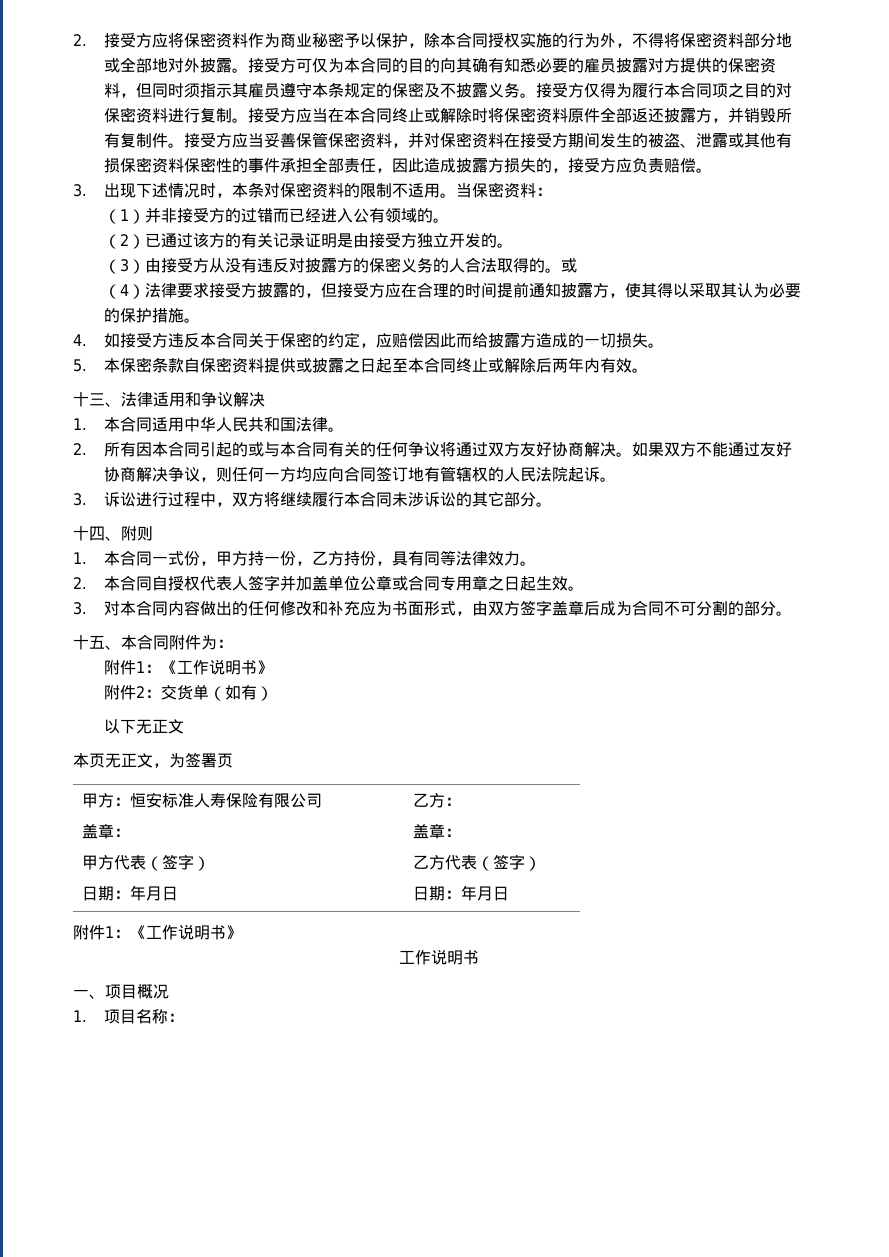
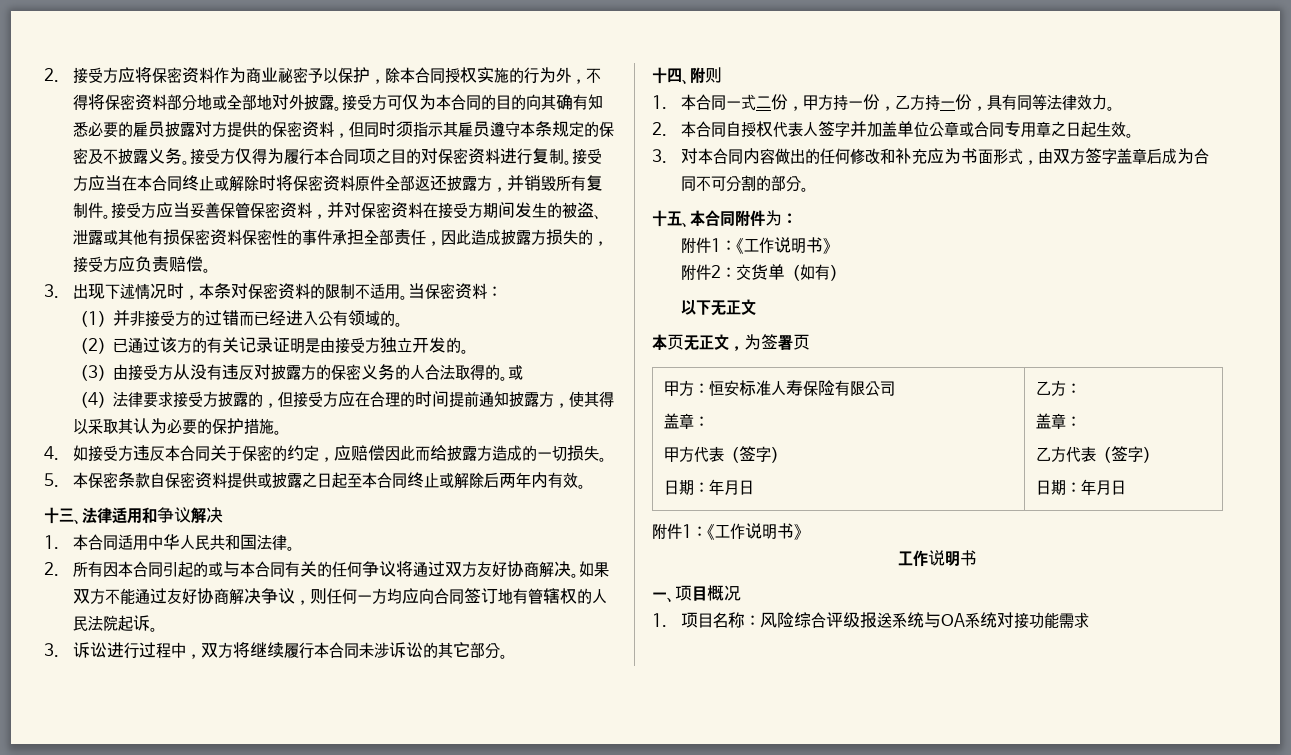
(184, 558) none -> [756,96,772,109] 二
(360, 558) none -> [940,101,956,108] 一
(184, 1017) none -> [760,612,1090,629] 风险综合评级报送系统与OA系统对接功能需求

